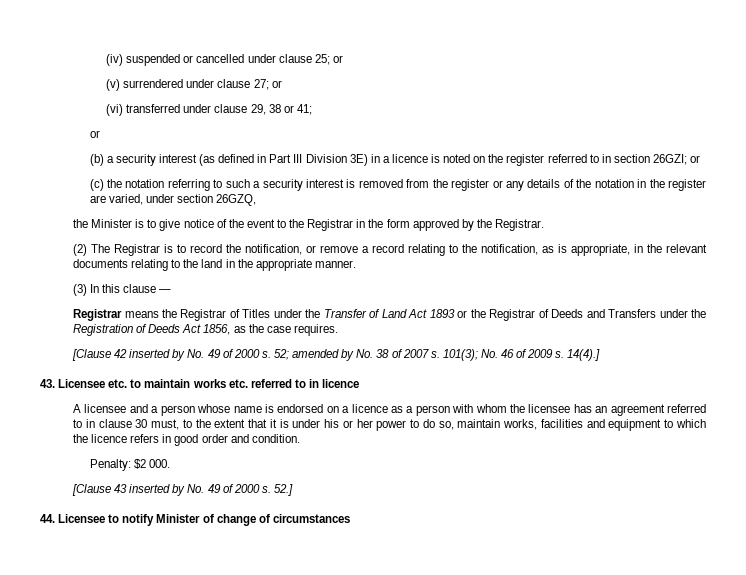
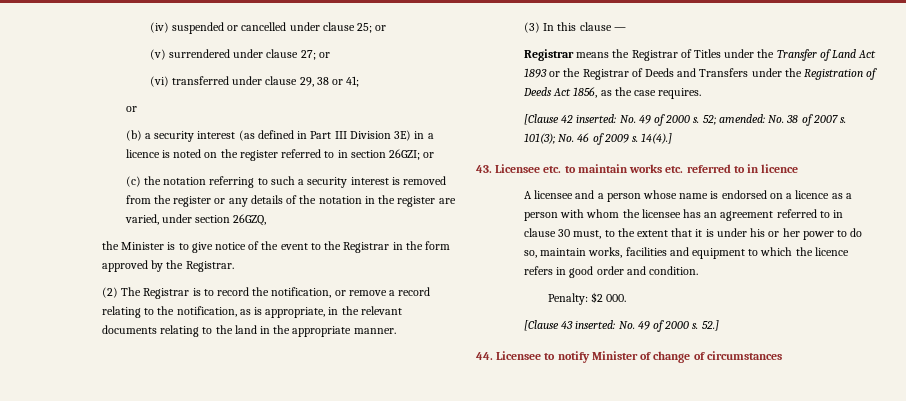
[129,349,186,361] inserted by -> [576,114,617,123] inserted:
[292,349,355,361] amended by -> [718,114,765,123] amended:
[129,484,186,496] inserted by -> [575,320,616,329] inserted:

